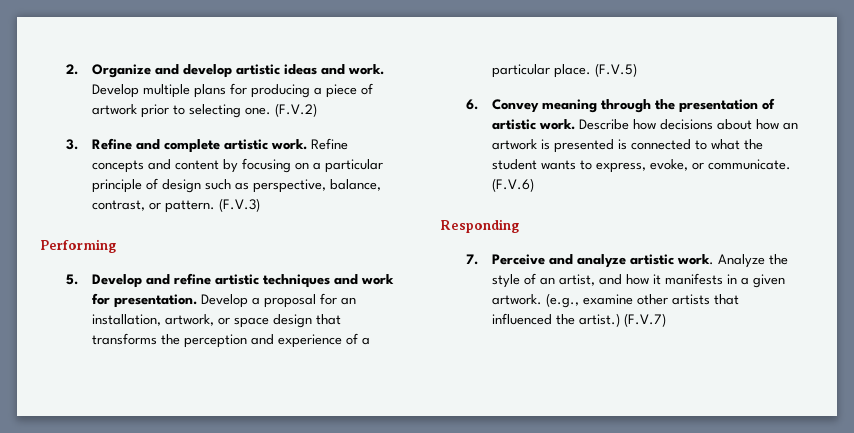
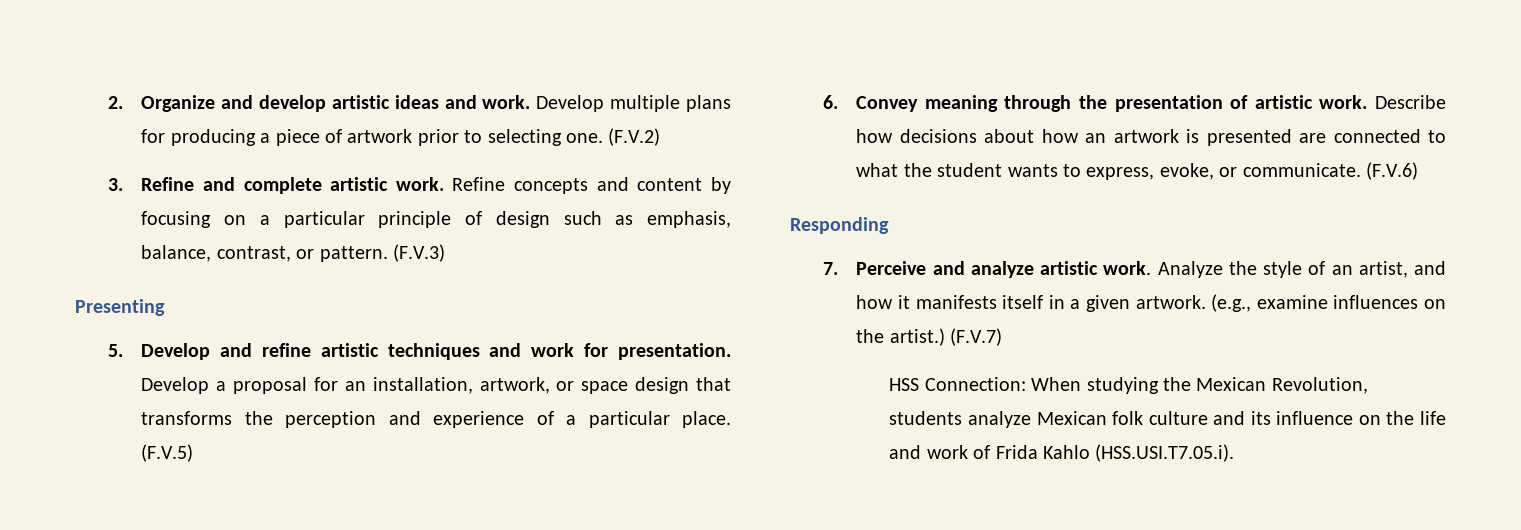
[253,179,327,193] perspective, -> [647,211,731,228] emphasis,
[40,239,116,253] Performing -> [75,299,165,316] Presenting
[618,139,628,150] is -> [1299,133,1327,143] are
(724, 279) none -> [1002,295,1044,309] itself
[637,294,740,305] [492,313,553,325] other artists that influenced -> [1333,295,1446,309] influences on
(667, 320) none -> [889,377,1368,394] [889,411,1446,428] [889,444,1235,462] // HSS Connection: When studying the Mexican Revolution, students analyze Mexican folk culture and its influence on the life and work of Frida Kahlo (HSS.USI.T7.05.i).

